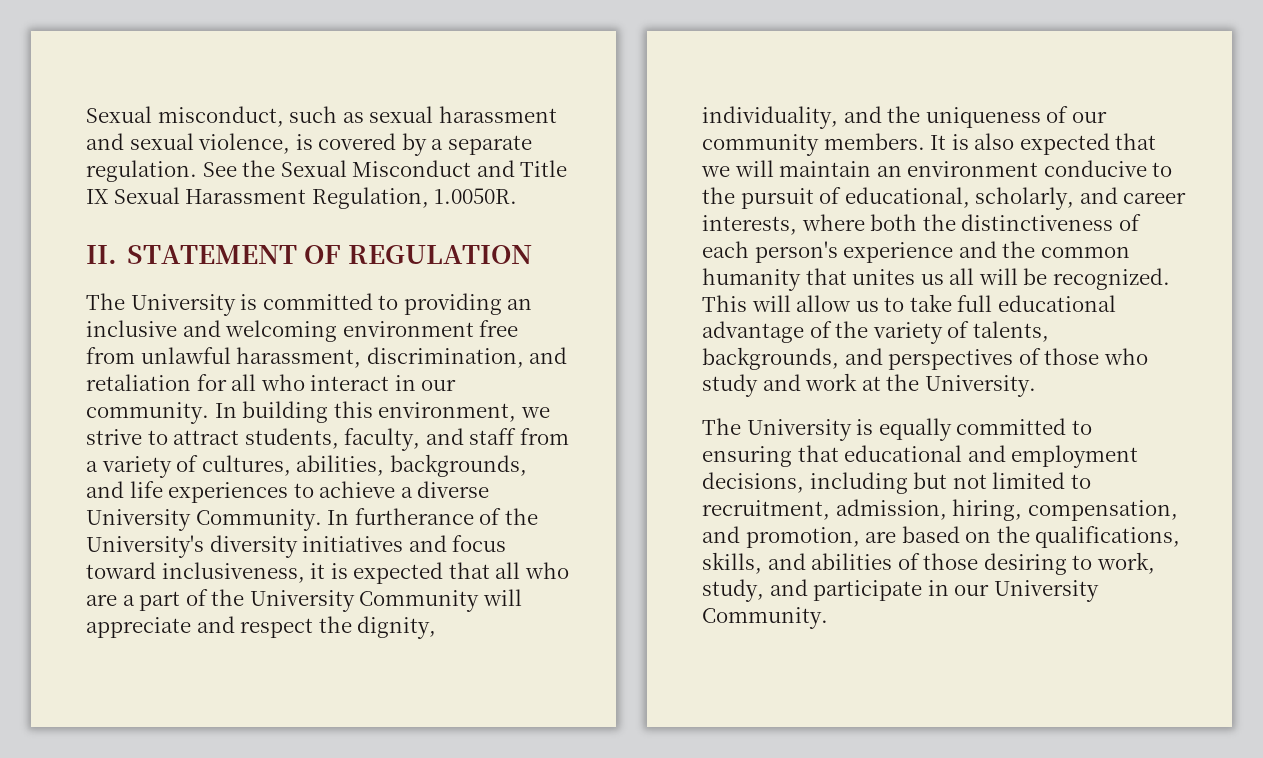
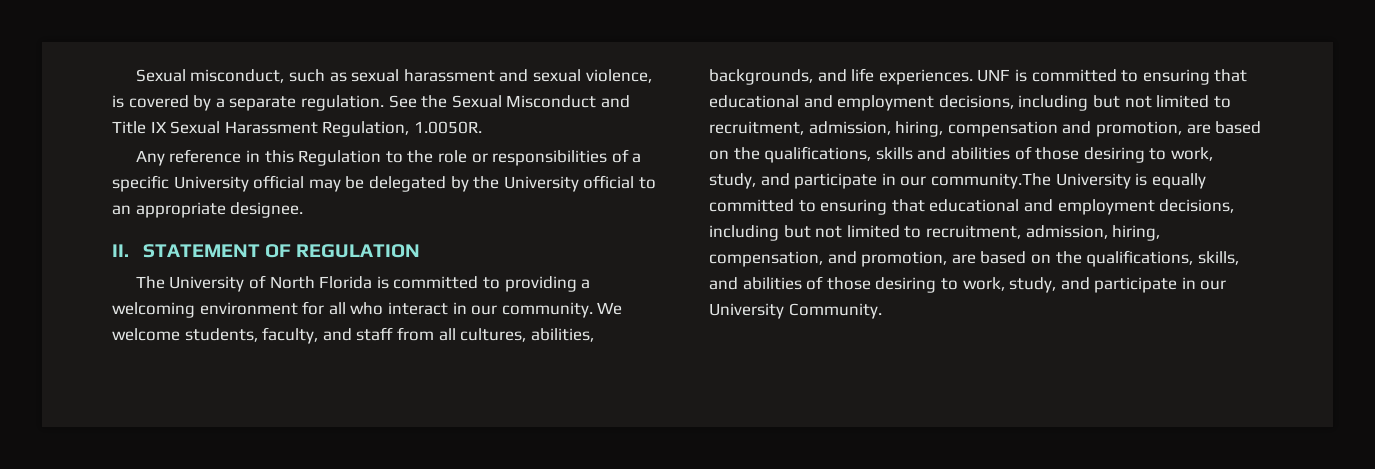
(518, 196) none -> [135,149,642,166] [112,175,656,192] [112,202,304,218] // Any reference in this Regulation to the role or responsibilities of a specific University official may be delegated by the University official to an appropriate designee.
(236, 305) none -> [249,275,373,289] of North Florida
[507,298,533,310] [86,320,519,342] [86,347,568,368] [86,374,191,391] an inclusive and welcoming environment free from unlawful harassment, discrimination, and retaliation -> [581,279,591,289] [112,302,298,318] a welcoming environment
[214,401,550,423] [86,429,240,445] In building this environment, we strive to attract -> [597,302,623,315] [112,328,180,341] We welcome
[86,455,199,478] a variety of -> [438,328,456,341] all
[168,481,490,503] [86,508,538,531] [86,535,507,558] [86,562,569,584] [86,589,522,612] [86,616,437,639] [702,106,1107,129] [702,133,1157,156] [701,160,1173,177] [702,187,1187,210] [702,214,1141,235] [702,241,1130,263] [702,268,1170,291] [702,294,1116,312] [702,321,1049,344] [702,347,1148,370] [702,373,1036,397] [702,418,741,435] experiences to achieve a diverse University Community. In furtherance of the University's diversity initiatives and focus toward inclusiveness, it is expected that all who are a part of the University Community will appreciate and respect the dignity, individuality, and the uniqueness of our community members. It is also expected that we will maintain an environment conducive to the pursuit of educational, scholarly, and career interests, where both the distinctiveness of each person's experience and the common humanity that unites us all will be recognized. This will allow us to take full educational advantage of the variety of talents, backgrounds, and perspectives of those who study and work at the University. // The -> [878,69,1248,85] [709,95,1231,111] [709,121,1262,137] [709,146,1213,163] [709,173,1051,189] experiences. UNF is committed to ensuring that educational and employment decisions, including but not limited to recruitment, admission, hiring, compensation and promotion, are based on the qualifications, skills and abilities of those desiring to work, study, and participate in our community.The

